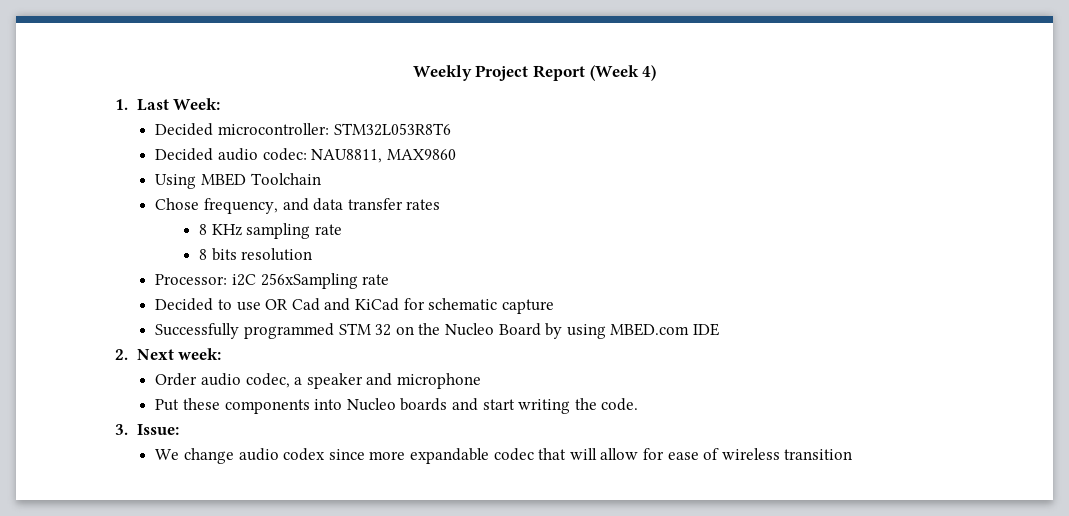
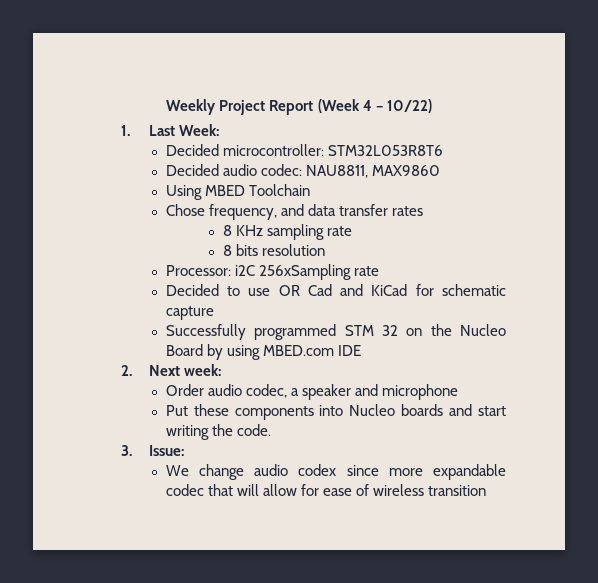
[642,65,657,81] 4) -> [362,99,432,113] 4 – 10/22)

